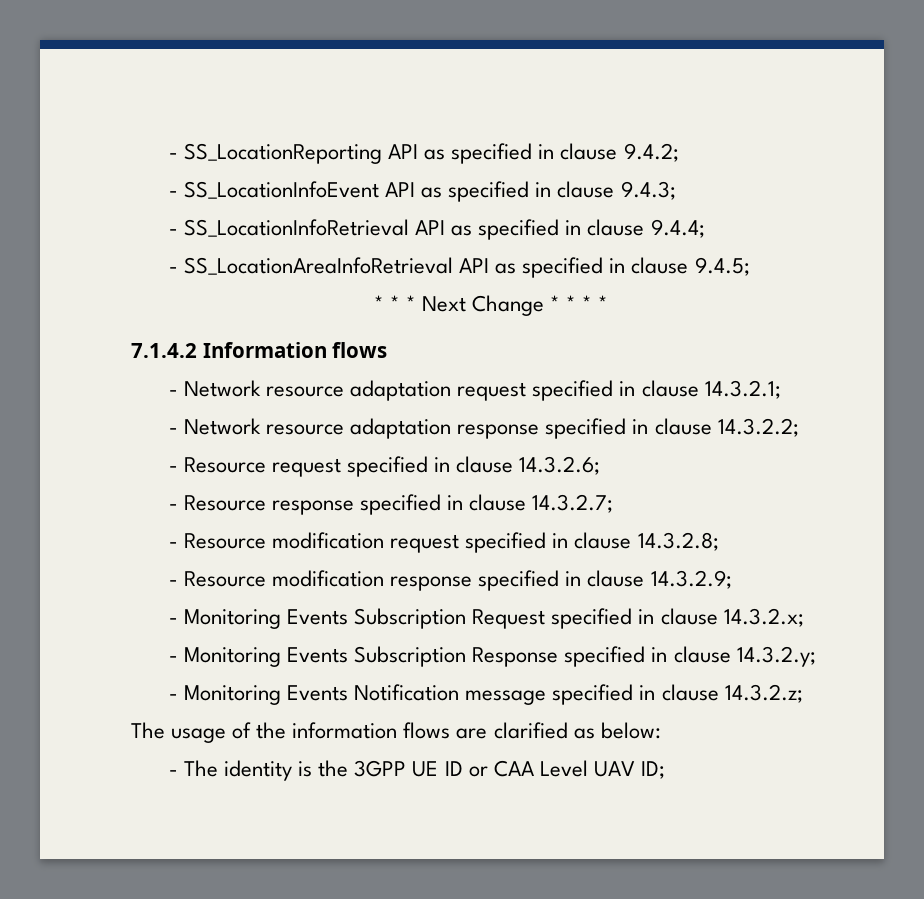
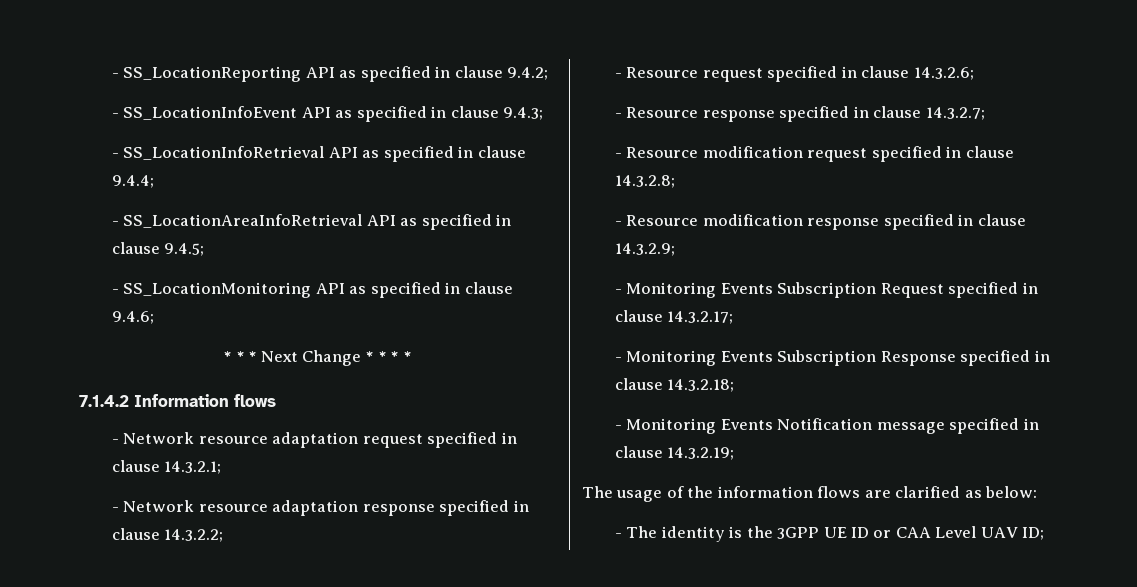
(750, 266) none -> [111,282,513,298] [111,311,154,324] // - SS_LocationMonitoring API as specified in clause 9.4.6;
[723,608,804,627] 14.3.2.x; -> [667,311,734,324] 14.3.2.17;
[736,646,816,667] 14.3.2.y; -> [667,379,735,392] 14.3.2.18;
[724,684,803,703] 14.3.2.z; -> [667,447,735,460] 14.3.2.19;

